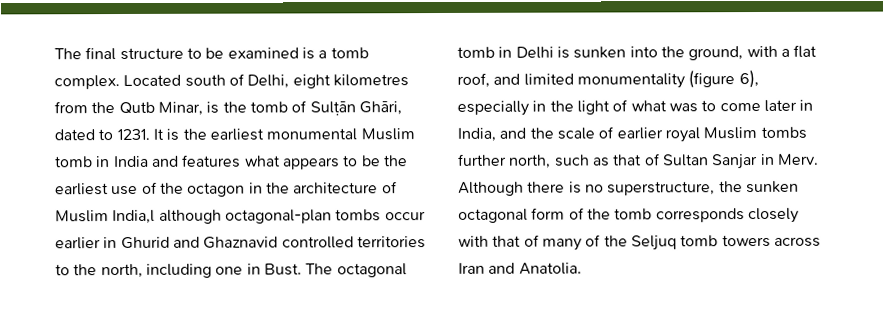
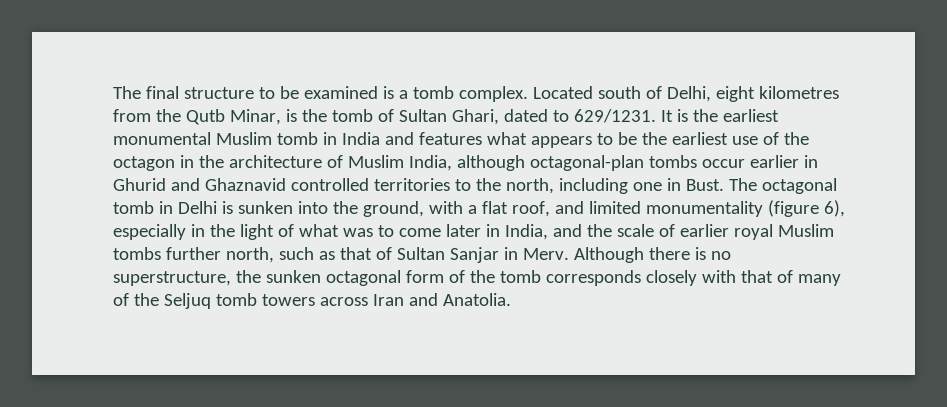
[309,101,402,116] Sulṭān Ghāri, -> [398,109,499,125] Sultan Ghari,
[116,128,150,141] 1231. -> [573,109,656,123] 629/1231.
[112,209,156,225] India,l -> [408,155,452,171] India,

